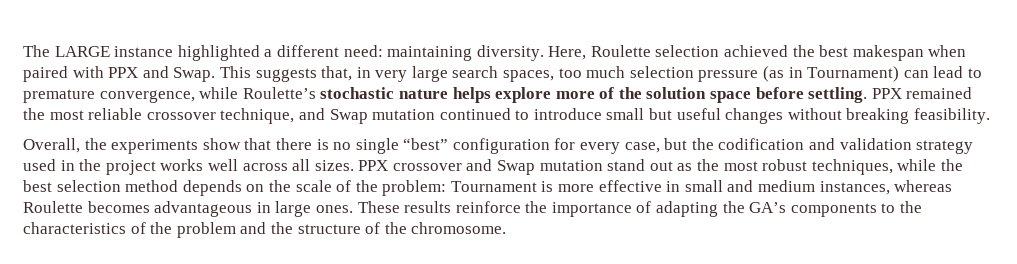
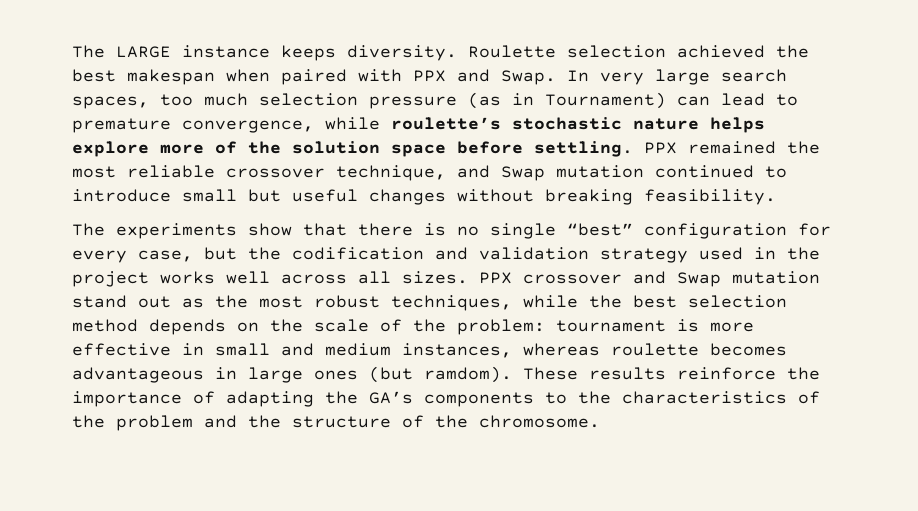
[177,45,587,61] highlighted a different need: maintaining diversity. Here, -> [281,45,457,61] keeps diversity.
[219,66,371,82] This suggests that, in -> [567,70,589,82] In
[242,87,316,99] Roulette’s -> [391,117,501,130] roulette’s
[23,138,107,153] Overall, the -> [72,223,105,236] The
[450,181,537,192] Tournament -> [556,320,666,332] tournament
[23,201,83,213] Roulette -> [611,343,699,356] roulette
[315,205,353,213] ones. -> [314,366,512,383] ones (but ramdom).

